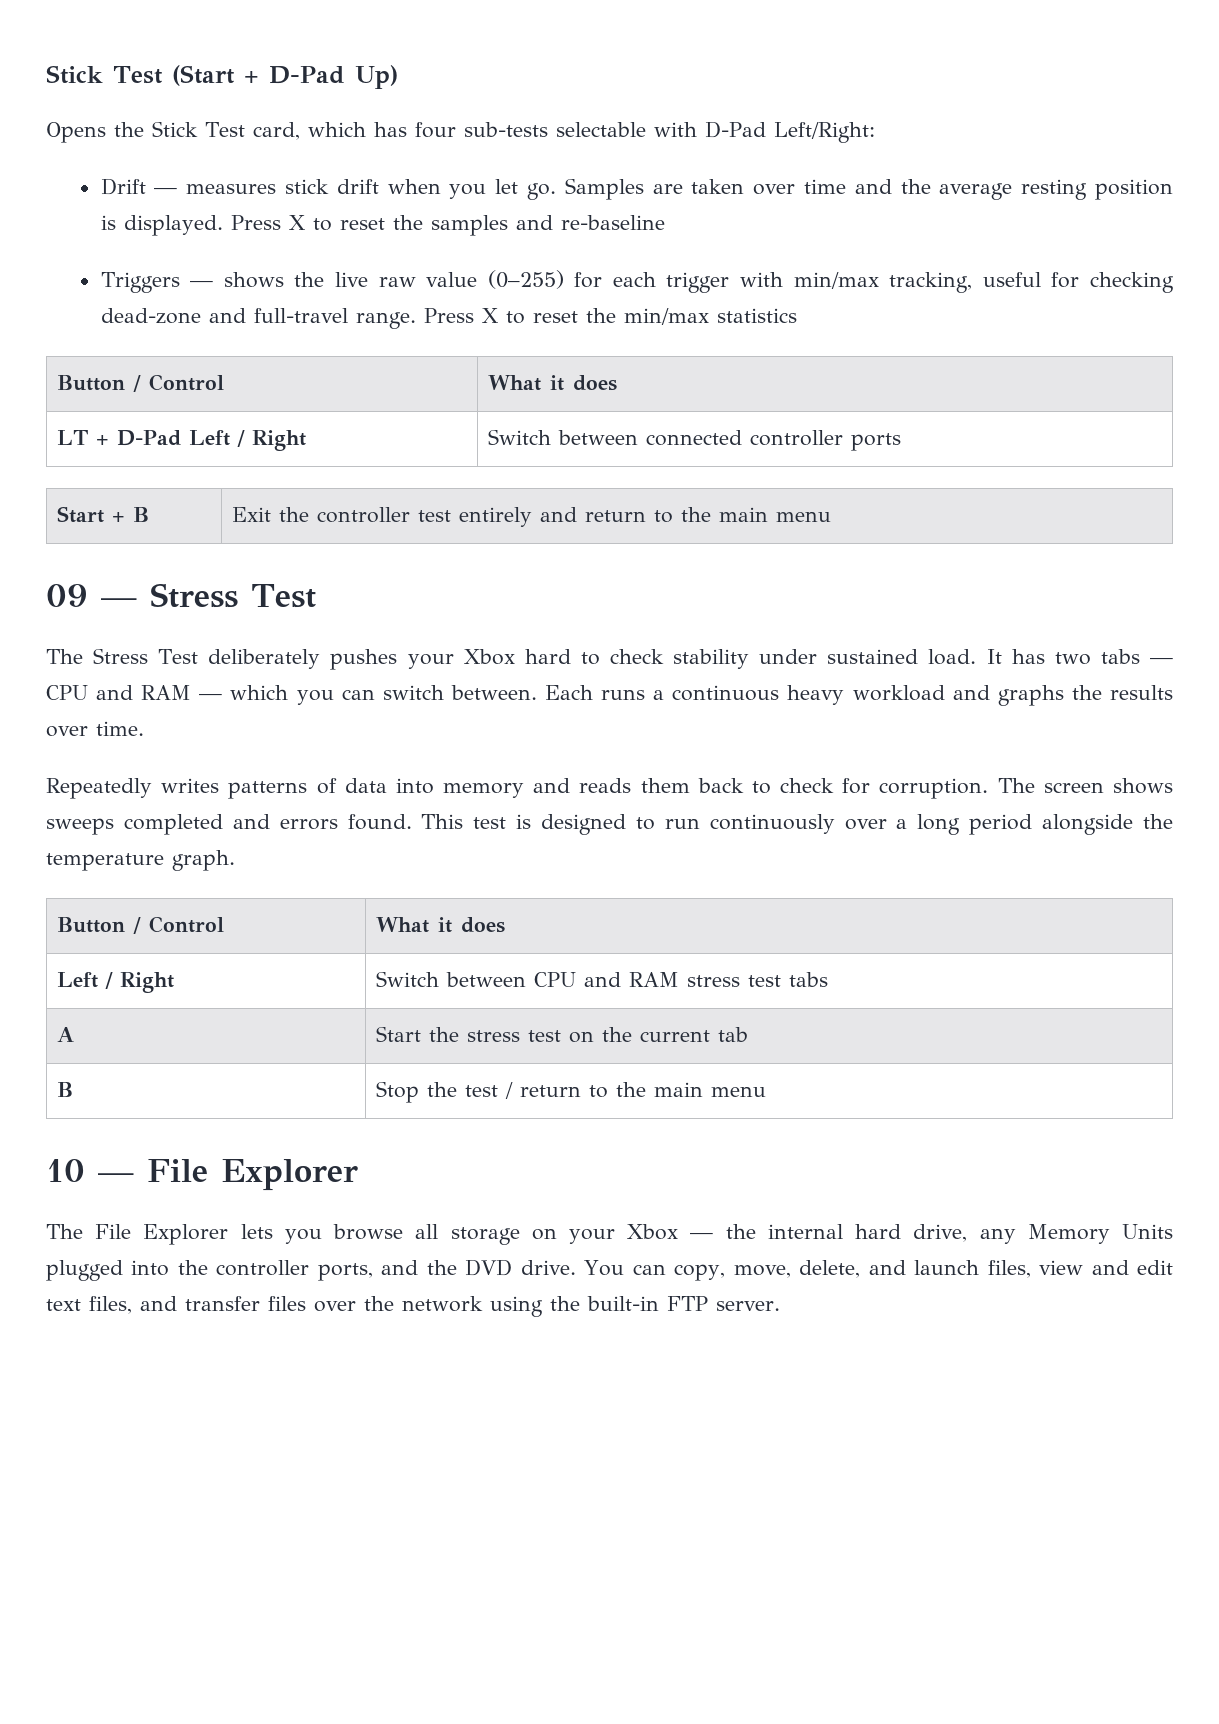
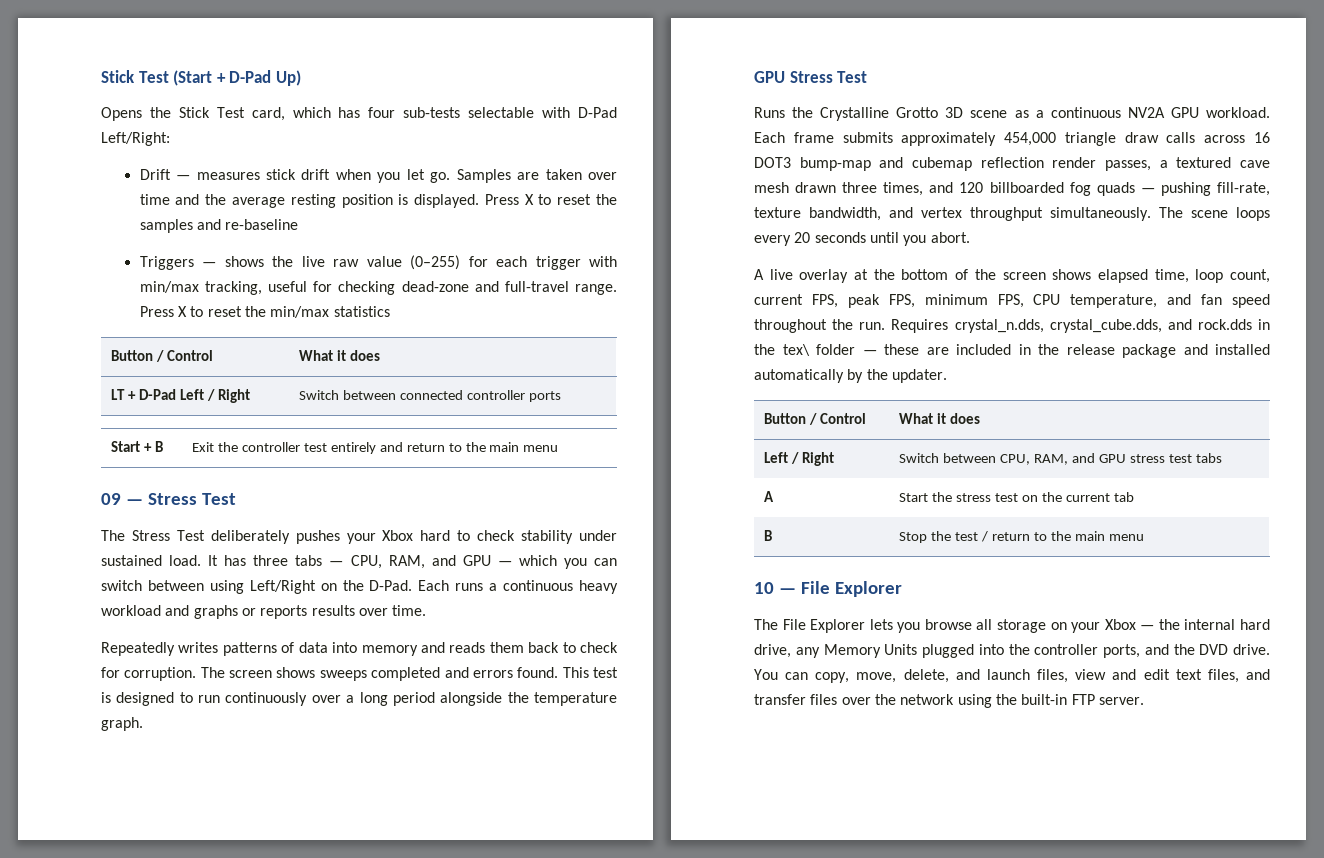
[1054,652,1091,665] two -> [253,555,289,566] three
[46,685,192,700] CPU and RAM -> [350,555,491,569] CPU, RAM, and GPU
[450,685,537,700] between. -> [147,580,413,594] between using Left/Right on the D-Pad.
[1071,685,1102,700] the -> [241,605,308,619] or reports
(235, 860) none -> [754,71,868,83] [754,107,1270,121] [754,132,1270,146] [754,157,1270,171] [754,182,1270,196] [754,207,1270,221] [754,232,970,246] [754,269,1270,283] [754,294,1270,308] [754,319,1270,333] [754,344,1270,358] [754,369,947,383] // GPU Stress Test // Runs the Crystalline Grotto 3D scene as a continuous NV2A GPU workload. Each frame submits approximately 454,000 triangle draw calls across 16 DOT3 bump-map and cubemap reflection render passes, a textured cave mesh drawn three times, and 120 billboarded fog quads — pushing fill-rate, texture bandwidth, and vertex throughput simultaneously. The scene loops every 20 seconds until you abort. // A live overlay at the bottom of the screen shows elapsed time, loop count, current FPS, peak FPS, minimum FPS, CPU temperature, and fan speed throughout the run. Requires crystal_n.dds, crystal_cube.dds, and rock.dds in the tex\ folder — these are included in the release package and installed automatically by the updater.
[533,972,679,987] CPU and RAM -> [1000,453,1126,465] CPU, RAM, and GPU

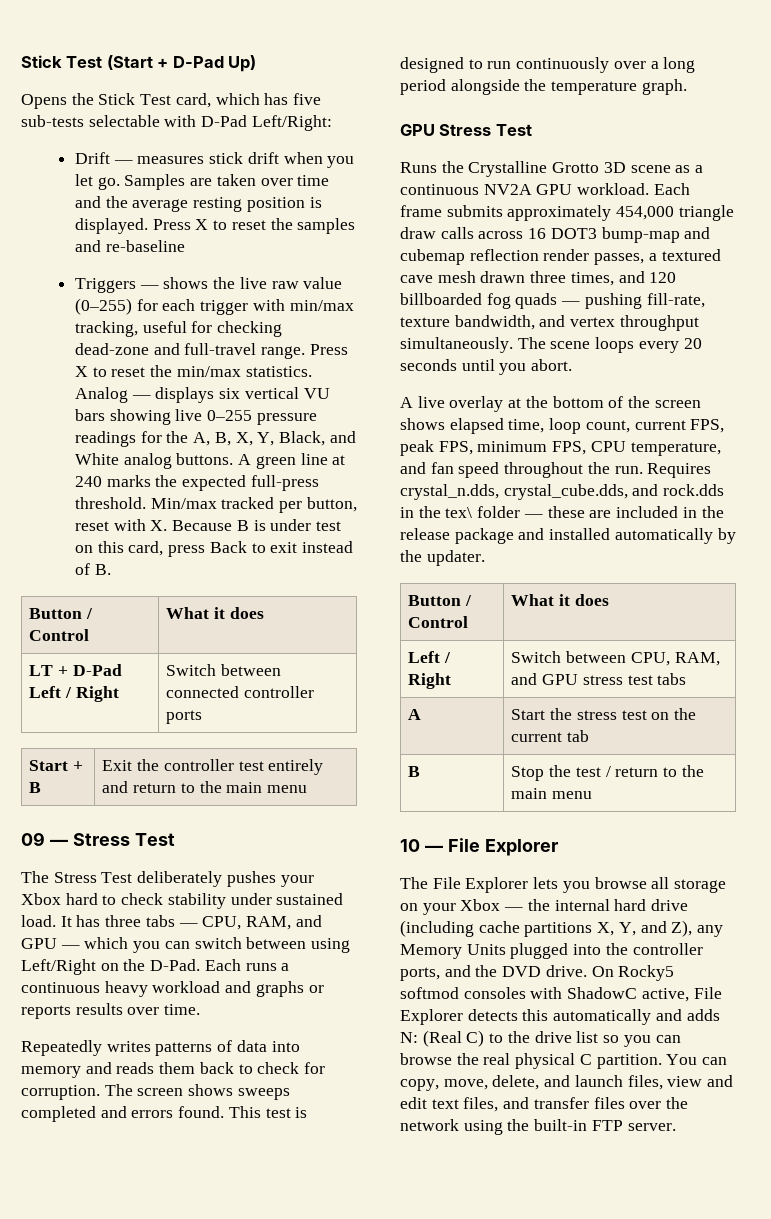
[368,107,396,118] four -> [293,93,322,105] five
[333,306,390,317] statistics -> [245,366,312,377] [74,387,330,403] [74,409,317,425] [74,431,356,447] [74,453,346,469] [74,475,319,491] [74,497,357,513] [74,519,341,531] [74,541,353,557] [74,563,111,575] statistics. Analog — displays six vertical VU bars showing live 0–255 pressure readings for the A, B, X, Y, Black, and White analog buttons. A green line at 240 marks the expected full-press threshold. Min/max tracked per button, reset with X. Because B is under test on this card, press Back to exit instead of B.
[754,644,791,658] drive, -> [651,899,689,911] [400,920,693,937] drive (including cache partitions X, Y, and Z),
(1270, 649) none -> [591,965,675,981] [400,987,722,1002] [400,1009,720,1025] [400,1030,681,1047] [400,1053,662,1069] On Rocky5 softmod consoles with ShadowC active, File Explorer detects this automatically and adds N: (Real C) to the drive list so you can browse the real physical C partition.

